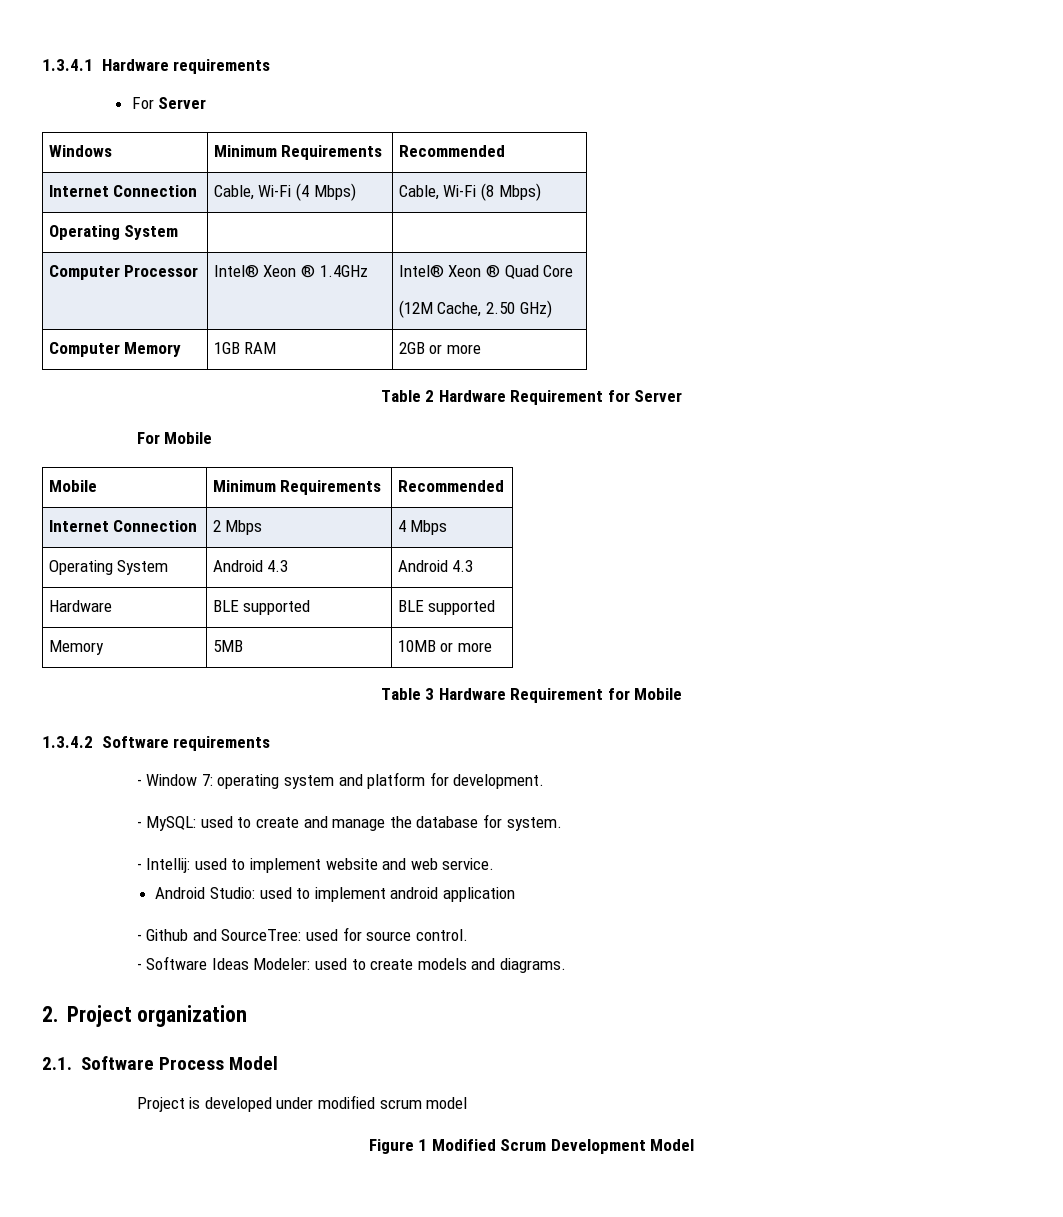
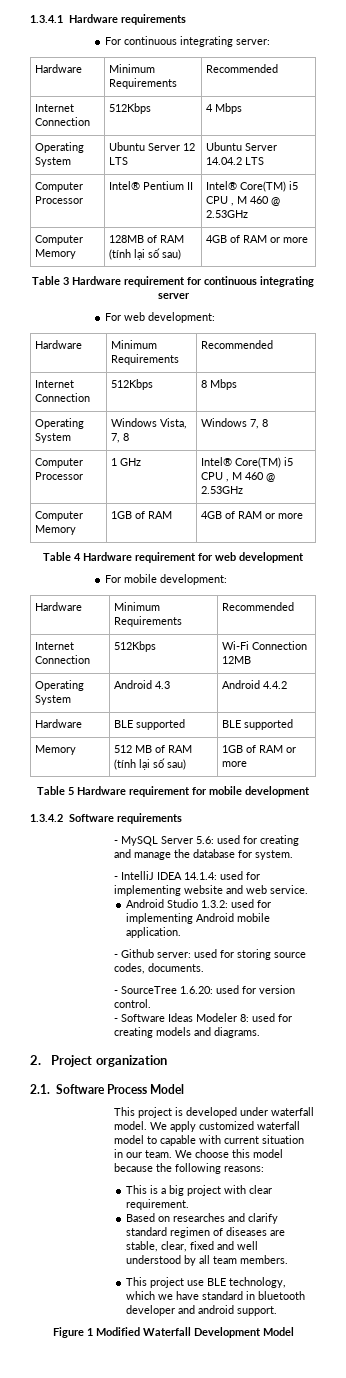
[158,97,207,109] [48,145,112,157] [213,145,383,160] [398,145,505,157] [48,185,198,197] [213,183,356,201] [398,183,541,201] [48,225,179,240] [48,265,199,280] [213,264,368,278] [398,264,574,279] [398,300,552,318] [48,342,182,357] [213,342,277,354] [398,342,482,354] [380,390,683,405] [136,432,213,444] [48,480,97,492] [212,480,382,495] [397,480,504,492] [48,520,198,532] [212,520,263,535] [397,520,448,535] Server // Windows | Minimum Requirements | Recommended // Internet Connection | Cable, Wi-Fi (4 Mbps) | Cable, Wi-Fi (8 Mbps) // Operating System | | // Computer Processor | Intel® Xeon ® 1.4GHz | Intel® Xeon ® Quad Core // (12M Cache, 2.50 GHz) // Computer Memory | 1GB RAM | 2GB or more // Table 2 Hardware Requirement for Server // For Mobile // Mobile | Minimum Requirements | Recommended // Internet Connection | 2 Mbps | 4 Mbps -> [124,36,271,47] [34,64,82,73] [108,64,155,73] [108,78,177,89] [205,64,278,73] [34,104,74,112] [34,117,90,126] [108,103,151,114] [205,103,242,114] [34,142,84,153] [34,157,71,167] [108,142,195,151] [108,157,128,165] [205,142,277,151] [205,157,264,165] [34,182,83,192] [34,196,83,204] [108,181,193,190] [205,181,298,192] [205,196,280,206] [205,210,248,218] [34,235,83,245] [34,249,76,259] [108,235,184,243] [108,248,181,260] [205,235,308,243] [32,276,314,287] [157,293,190,299] [105,312,216,323] [34,340,82,349] [110,340,157,349] [110,354,179,365] [200,340,273,349] [34,380,74,388] [34,393,90,402] [110,379,153,390] [200,379,237,390] [34,418,84,429] [34,433,71,443] [110,418,187,429] [110,433,129,443] [200,418,268,429] [34,458,83,468] [34,472,83,480] [110,458,141,466] [200,457,293,468] [200,472,275,482] [200,486,243,494] [34,511,83,521] [34,525,76,535] [110,511,172,519] [200,511,303,519] [43,552,304,563] [105,574,228,585] [34,602,82,611] [113,602,160,611] [113,616,182,627] [221,602,294,611] [34,642,74,650] [34,655,90,664] [113,641,156,652] [221,641,307,650] [221,656,251,664] continuous integrating server: // Hardware | Minimum Requirements | Recommended // Internet Connection | 512Kbps | 4 Mbps // Operating System | Ubuntu Server 12 LTS | Ubuntu Server 14.04.2 LTS // Computer Processor | Intel® Pentium II | Intel® Core(TM) i5 CPU , M 460 @ 2.53GHz // Computer Memory | 128MB of RAM (tính lại số sau) | 4GB of RAM or more // Table 3 Hardware requirement for continuous integrating server // For web development: // Hardware | Minimum Requirements | Recommended // Internet Connection | 512Kbps | 8 Mbps // Operating System | Windows Vista, 7, 8 | Windows 7, 8 // Computer Processor | 1 GHz | Intel® Core(TM) i5 CPU , M 460 @ 2.53GHz // Computer Memory | 1GB of RAM | 4GB of RAM or more // Table 4 Hardware requirement for web development // For mobile development: // Hardware | Minimum Requirements | Recommended // Internet Connection | 512Kbps | Wi-Fi Connection 12MB
[452,560,474,572] 4.3 -> [262,681,287,689] 4.4.2
[212,640,243,652] [397,640,493,652] [380,688,683,703] [42,736,271,751] [136,772,545,789] [136,816,300,831] 5MB | 10MB or more // Table 3 Hardware Requirement for Mobile // 1.3.4.2 Software requirements // - Window 7: operating system and platform for development. // - MySQL: used to create -> [113,745,192,753] [113,758,186,770] [221,745,296,753] [221,761,247,767] [37,786,310,797] [30,813,182,824] [114,835,300,846] 512 MB of RAM (tính lại số sau) | 1GB of RAM or more // Table 5 Hardware requirement for mobile development // 1.3.4.2 Software requirements // - MySQL Server 5.6: used for creating
[146,858,322,873] Intellij: used to implement -> [121,871,261,880] [114,885,182,896] IntelliJ IDEA 14.1.4: used for implementing
[209,887,515,902] [136,927,412,941] Studio: used to implement android application // - Github and SourceTree: used for source -> [167,899,272,908] [126,913,271,924] [126,927,182,938] [114,949,307,960] [114,963,205,974] [114,985,296,994] Studio 1.3.2: used for implementing Android mobile application. // - Github server: used for storing source codes, documents. // - SourceTree 1.6.20: used for version
[253,958,414,970] Modeler: used to create -> [196,1013,293,1022] [114,1027,154,1038] Modeler 8: used for creating
[136,1097,185,1112] Project -> [114,1107,173,1118] This project
[318,1095,468,1109] modified scrum model -> [271,1107,315,1116] [114,1121,301,1132] [114,1135,305,1146] [114,1149,284,1158] [114,1163,265,1174] [126,1185,273,1196] [126,1199,190,1210] [126,1213,279,1224] [126,1227,286,1238] [126,1241,259,1252] [126,1255,289,1266] [126,1277,287,1288] [126,1291,306,1300] [126,1305,278,1316] waterfall model. We apply customized waterfall model to capable with current situation in our team. We choose this model because the following reasons: // This is a big project with clear requirement. // Based on researches and clarify standard regimen of diseases are stable, clear, fixed and well understood by all team members. // This project use BLE technology, which we have standard in bluetooth developer and android support.
[500,1139,547,1151] Scrum -> [142,1327,191,1336] Waterfall

